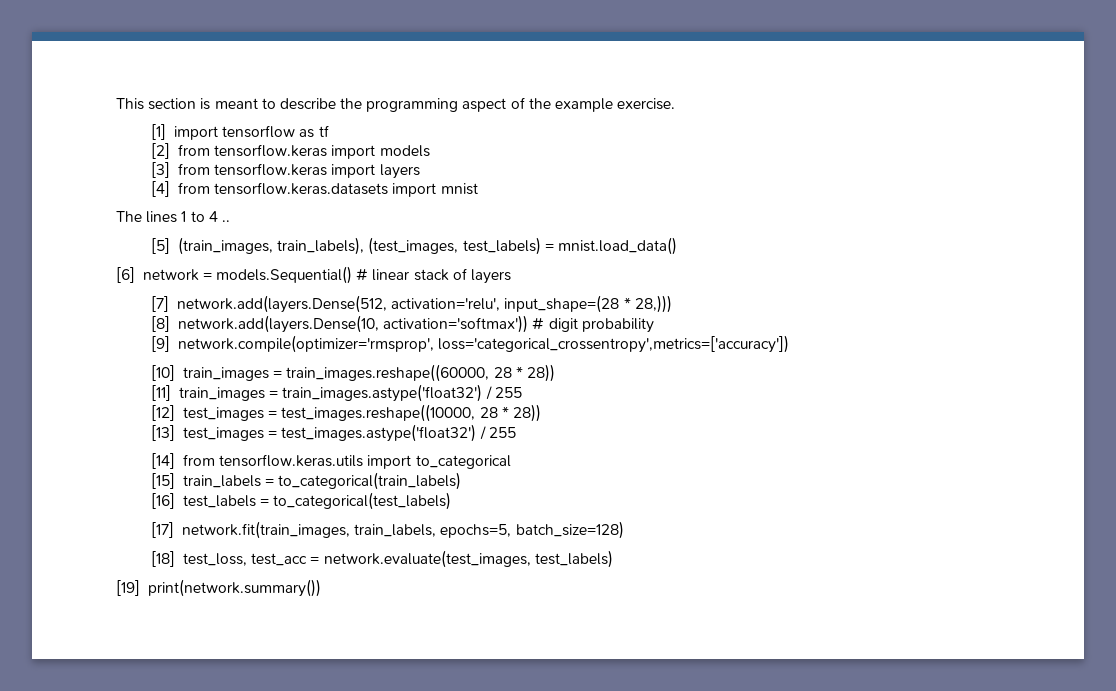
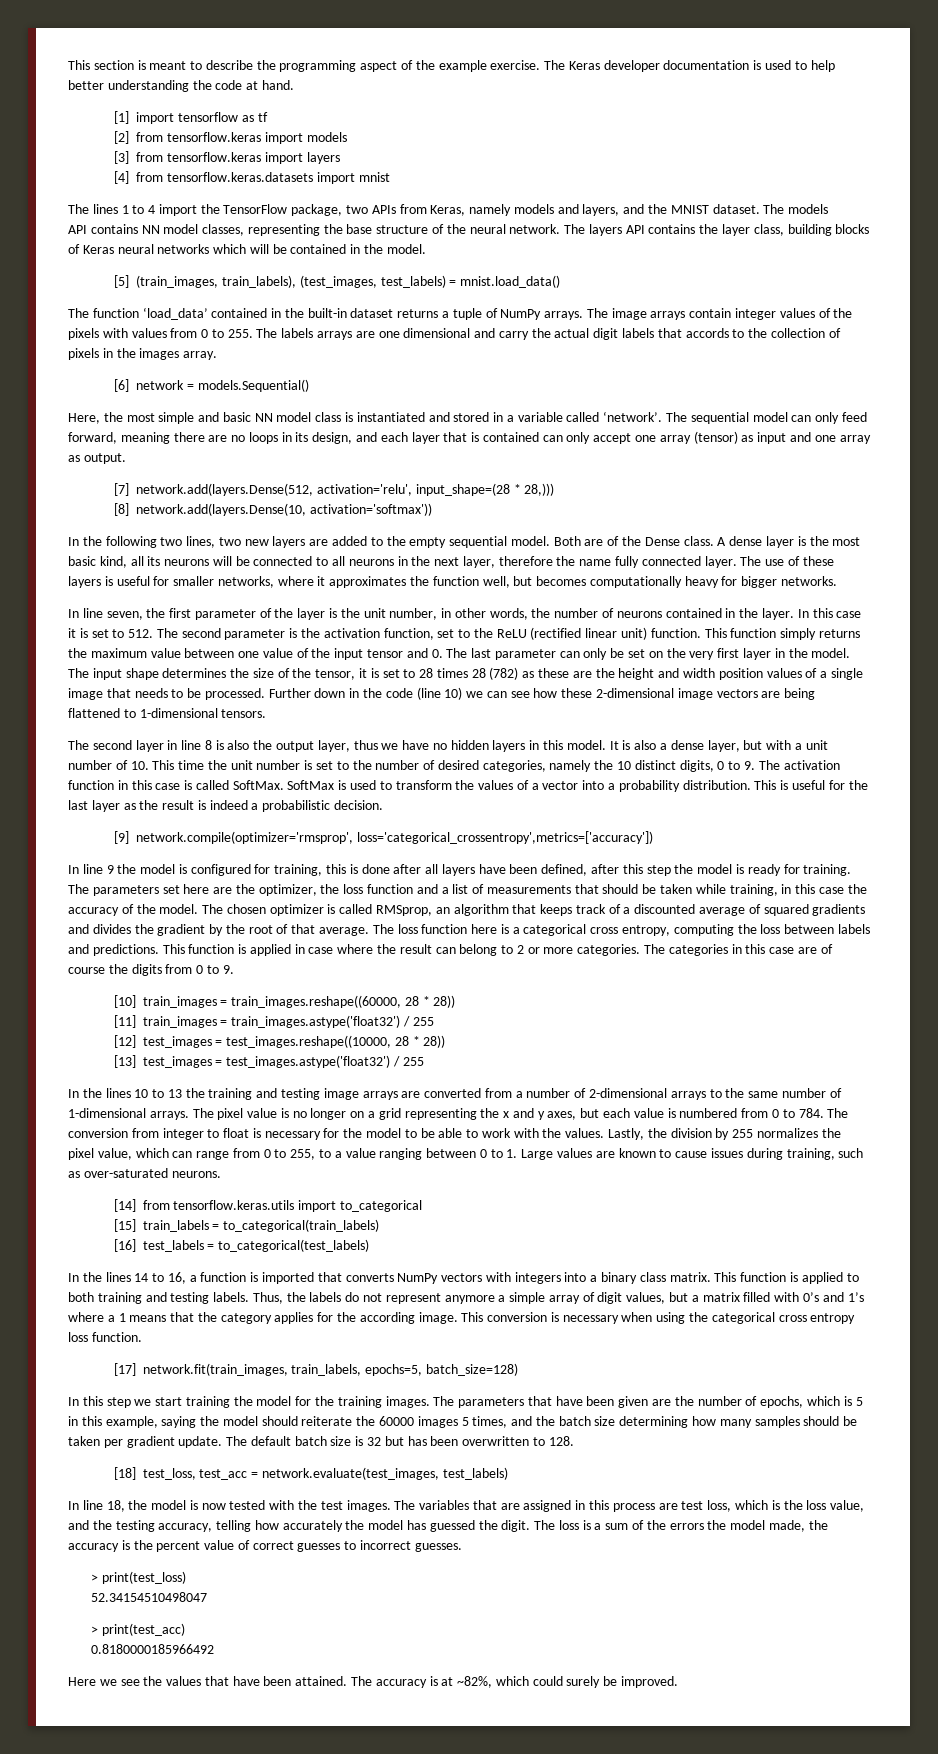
(676, 104) none -> [544,60,835,72] [68,80,294,92] The Keras developer documentation is used to help better understanding the code at hand.
[221,220,230,222] .. -> [158,204,829,216] [68,224,870,236] [68,244,426,254] import the TensorFlow package, two APIs from Keras, namely models and layers, and the MNIST dataset. The models // API contains NN model classes, representing the base structure of the neural network. The layers API contains the layer class, building blocks of Keras neural networks which will be contained in the model.
[116,266,512,284] [6] network = models.Sequential() # linear stack of layers -> [68,307,853,320] [68,328,841,340] [68,348,218,360] [113,379,309,392] [68,411,867,424] [68,431,871,444] [68,453,126,464] The function ‘load_data’ contained in the built-in dataset returns a tuple of NumPy arrays. The image arrays contain integer values of the pixels with values from 0 to 255. The labels arrays are one dimensional and carry the actual digit labels that accords to the collection of pixels in the images array. // [6] network = models.Sequential() // Here, the most simple and basic NN model class is instantiated and stored in a variable called ‘network’. The sequential model can only feed forward, meaning there are no loops in its design, and each layer that is contained can only accept one array (tensor) as input and one array as output.
[532,317,654,333] [151,335,790,353] # digit probability // [9] network.compile(optimizer='rmsprop', loss='categorical_crossentropy',metrics=['accuracy']) -> [68,536,861,548] [68,556,834,568] [68,576,838,588] [68,608,862,620] [68,627,860,640] [68,648,851,660] [68,667,863,680] [68,687,816,700] [68,708,267,718] [68,740,828,752] [68,760,840,772] [68,780,868,792] [68,800,384,812] [113,831,654,844] [68,864,852,876] [68,884,867,896] [68,904,866,916] [68,924,870,936] [68,944,833,956] [68,964,234,976] // In the following two lines, two new layers are added to the empty sequential model. Both are of the Dense class. A dense layer is the most basic kind, all its neurons will be connected to all neurons in the next layer, therefore the name fully connected layer. The use of these layers is useful for smaller networks, where it approximates the function well, but becomes computationally heavy for bigger networks. // In line seven, the first parameter of the layer is the unit number, in other words, the number of neurons contained in the layer. In this case it is set to 512. The second parameter is the activation function, set to the ReLU (rectified linear unit) function. This function simply returns the maximum value between one value of the input tensor and 0. The last parameter can only be set on the very first layer in the model. The input shape determines the size of the tensor, it is set to 28 times 28 (782) as these are the height and width position values of a single image that needs to be processed. Further down in the code (line 10) we can see how these 2-dimensional image vectors are being flattened to 1-dimensional tensors. // The second layer in line 8 is also the output layer, thus we have no hidden layers in this model. It is also a dense layer, but with a unit number of 10. This time the unit number is set to the number of desired categories, namely the 10 distinct digits, 0 to 9. The activation function in this case is called SoftMax. SoftMax is used to transform the values of a vector into a probability distribution. This is useful for the last layer as the result is indeed a probabilistic decision. // [9] network.compile(optimizer='rmsprop', loss='categorical_crossentropy',metrics=['accuracy']) // In line 9 the model is configured for training, this is done after all layers have been defined, after this step the model is ready for training. The parameters set here are the optimizer, the loss function and a list of measurements that should be taken while training, in this case the accuracy of the model. The chosen optimizer is called RMSprop, an algorithm that keeps track of a discounted average of squared gradients and divides the gradient by the root of that average. The loss function here is a categorical cross entropy, computing the loss between labels and predictions. This function is applied in case where the result can belong to 2 or more categories. The categories in this case are of course the digits from 0 to 9.
(516, 432) none -> [68,1088,842,1100] [68,1108,849,1120] [68,1128,841,1140] [68,1148,864,1160] [68,1168,221,1178] // In the lines 10 to 13 the training and testing image arrays are converted from a number of 2-dimensional arrays to the same number of 1-dimensional arrays. The pixel value is no longer on a grid representing the x and y axes, but each value is numbered from 0 to 784. The conversion from integer to float is necessary for the model to be able to work with the values. Lastly, the division by 255 normalizes the pixel value, which can range from 0 to 255, to a value ranging between 0 to 1. Large values are known to cause issues during training, such as over-saturated neurons.
(452, 501) none -> [68,1272,859,1284] [68,1292,864,1304] [68,1312,856,1324] [68,1332,142,1342] // In the lines 14 to 16, a function is imported that converts NumPy vectors with integers into a binary class matrix. This function is applied to both training and testing labels. Thus, the labels do not represent anymore a simple array of digit values, but a matrix filled with 0’s and 1’s where a 1 means that the category applies for the according image. This conversion is necessary when using the categorical cross entropy loss function.
(624, 530) none -> [68,1396,863,1408] [68,1416,858,1428] [68,1436,574,1448] // In this step we start training the model for the training images. The parameters that have been given are the number of epochs, which is 5 in this example, saying the model should reiterate the 60000 images 5 times, and the batch size determining how many samples should be taken per gradient update. The default batch size is 32 but has been overwritten to 128.
[116,579,321,597] [19] print(network.summary()) -> [68,1500,865,1512] [68,1520,828,1532] [68,1540,462,1552] [90,1571,186,1584] [90,1592,207,1602] [90,1623,185,1636] [90,1644,214,1654] [68,1676,679,1688] In line 18, the model is now tested with the test images. The variables that are assigned in this process are test loss, which is the loss value, and the testing accuracy, telling how accurately the model has guessed the digit. The loss is a sum of the errors the model made, the accuracy is the percent value of correct guesses to incorrect guesses. // > print(test_loss) // 52.34154510498047 // > print(test_acc) // 0.8180000185966492 // Here we see the values that have been attained. The accuracy is at ~82%, which could surely be improved.

